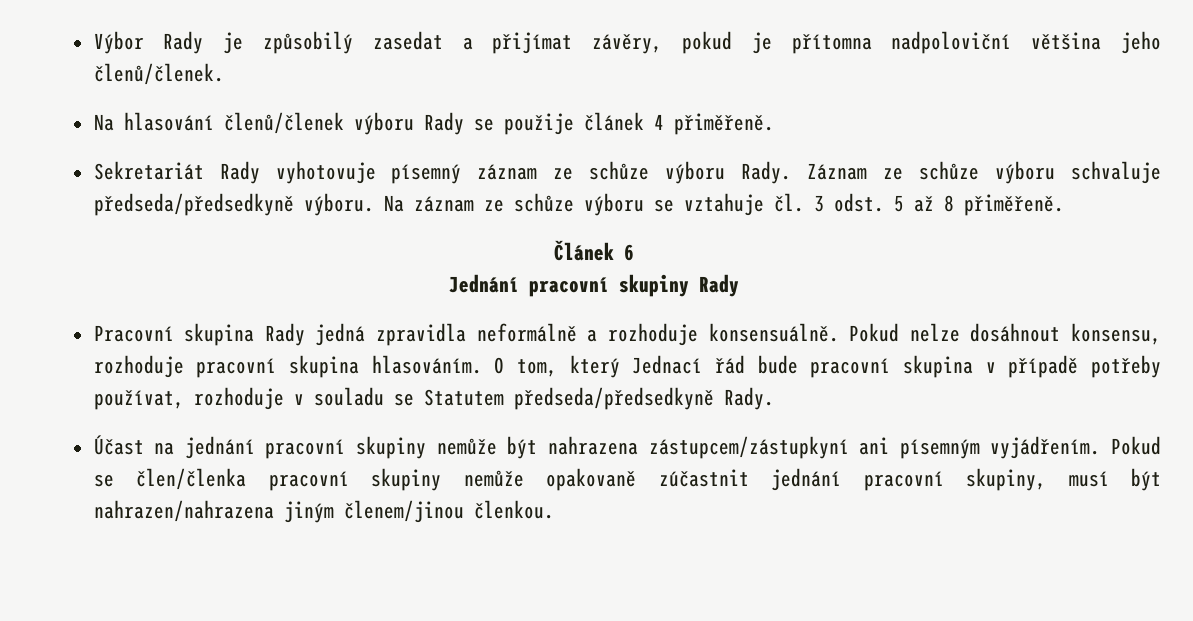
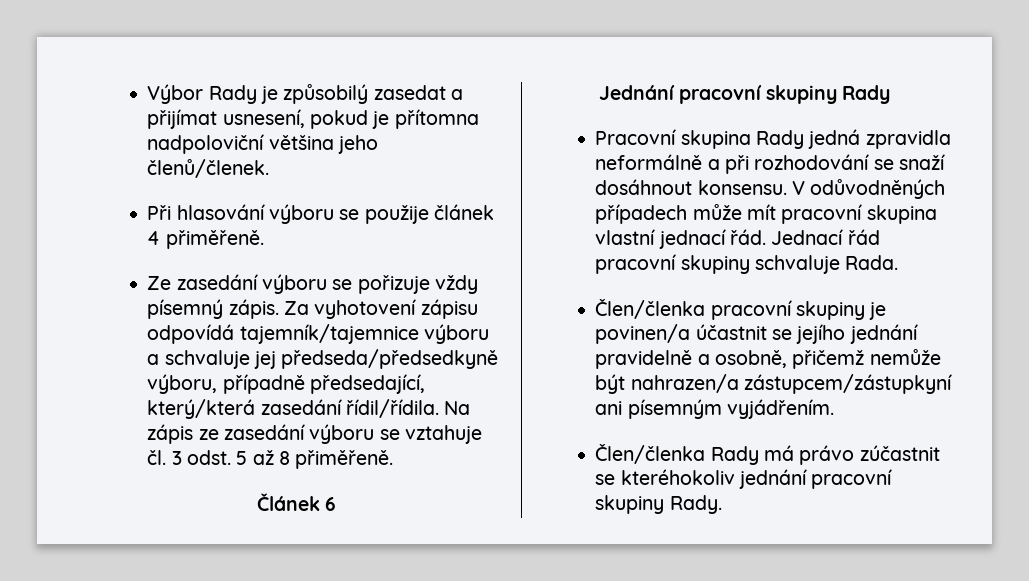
[592,34,663,54] závěry, -> [222,109,305,128] usnesení,
[93,112,464,135] Na hlasování členů/členek výboru Rady -> [147,204,334,224] Při hlasování výboru
[93,161,1161,184] [93,193,574,216] Sekretariát Rady vyhotovuje písemný záznam ze schůze výboru Rady. Záznam ze schůze výboru schvaluje předseda/předsedkyně výboru. Na záznam ze schůze -> [147,274,478,294] [147,299,478,319] [147,324,489,344] [147,349,499,369] [147,374,425,394] [147,399,471,419] [147,424,305,444] Ze zasedání výboru se pořizuje vždy písemný zápis. Za vyhotovení zápisu odpovídá tajemník/tajemnice výboru a schvaluje jej předseda/předsedkyně výboru, případně předsedající, který/která zasedání řídil/řídila. Na zápis ze zasedání
[607,323,1161,346] [93,355,1161,378] [93,387,774,410] [93,435,427,459] rozhoduje konsensuálně. Pokud nelze dosáhnout konsensu, rozhoduje pracovní skupina hlasováním. O tom, který Jednací řád bude pracovní skupina v případě potřeby používat, rozhoduje v souladu se Statutem předseda/předsedkyně Rady. // Účast na jednání pracovní skupiny -> [724,154,945,174] [595,179,946,199] [595,204,937,224] [595,229,880,249] [595,254,899,274] [595,298,887,320] [595,324,918,344] [595,350,865,369] při rozhodování se snaží dosáhnout konsensu. V odůvodněných případech může mít pracovní skupina vlastní jednací řád. Jednací řád pracovní skupiny schvaluje Rada. // Člen/členka pracovní skupiny je povinen/a účastnit se jejího jednání pravidelně a osobně, přičemž
[547,436,638,455] nahrazena -> [630,374,739,393] nahrazen/a
[1111,436,1161,455] [93,468,1161,491] [93,500,554,523] Pokud se člen/členka pracovní skupiny nemůže opakovaně zúčastnit jednání pracovní skupiny, musí být nahrazen/nahrazena jiným členem/jinou členkou. -> [595,443,940,465] [595,469,893,489] [595,495,722,514] // Člen/členka Rady má právo zúčastnit se kteréhokoliv jednání pracovní skupiny Rady.

